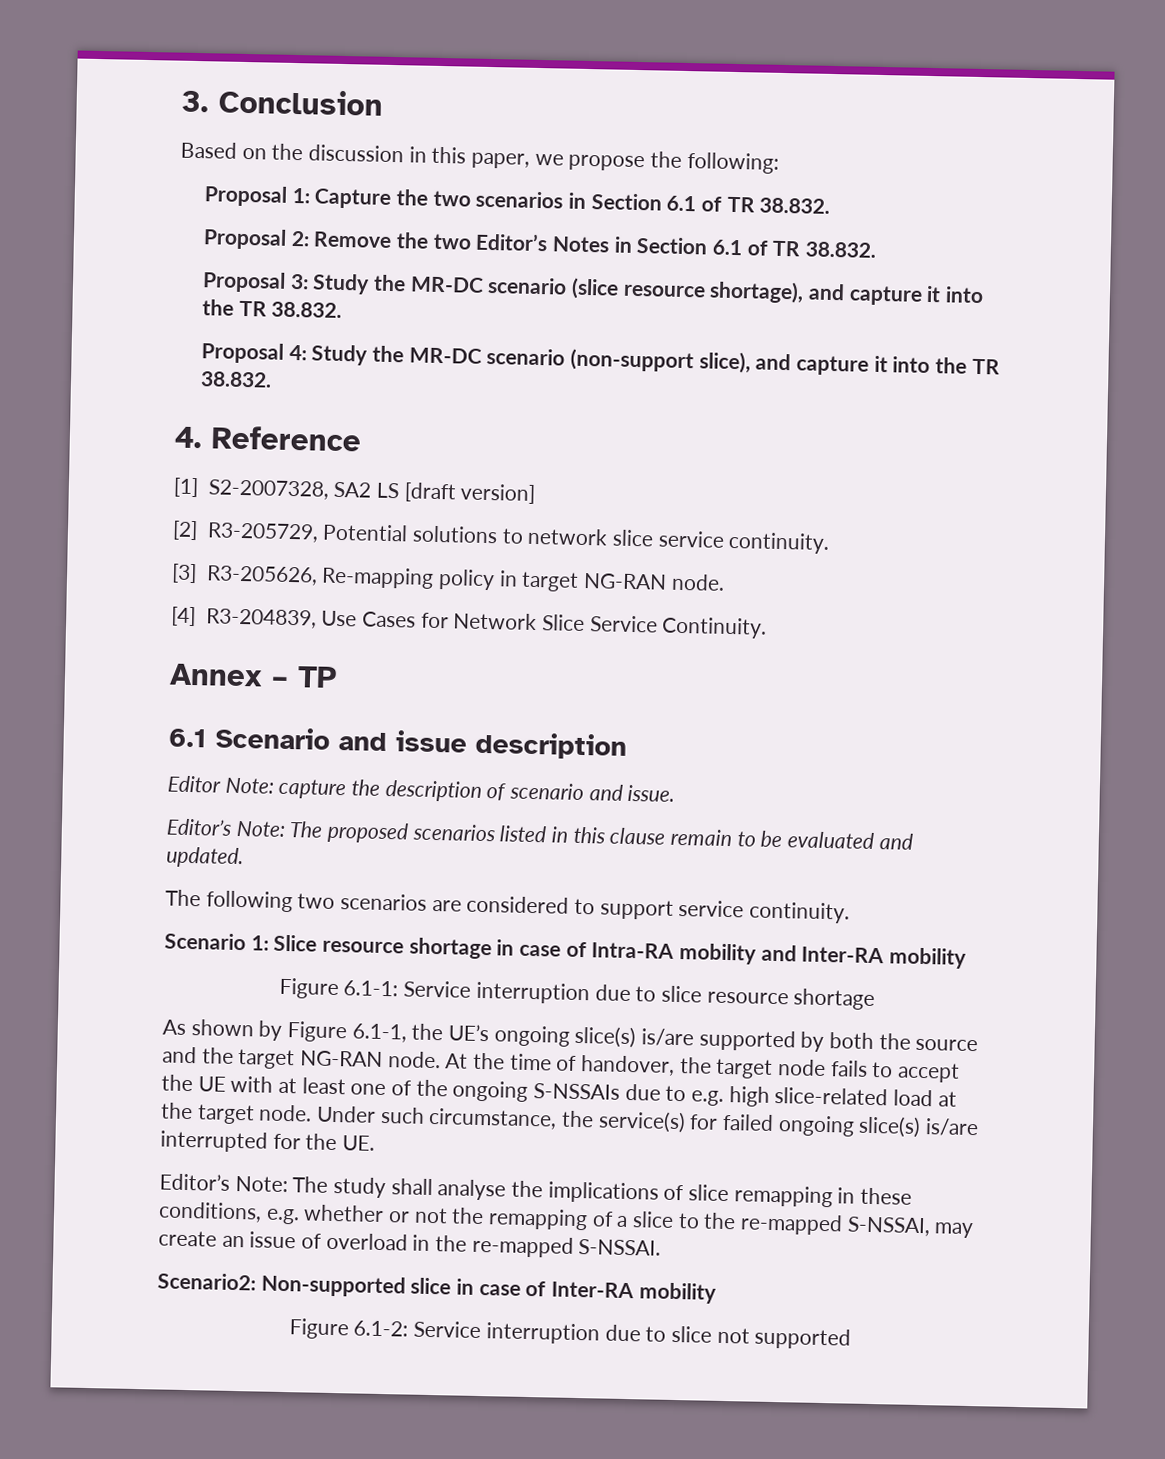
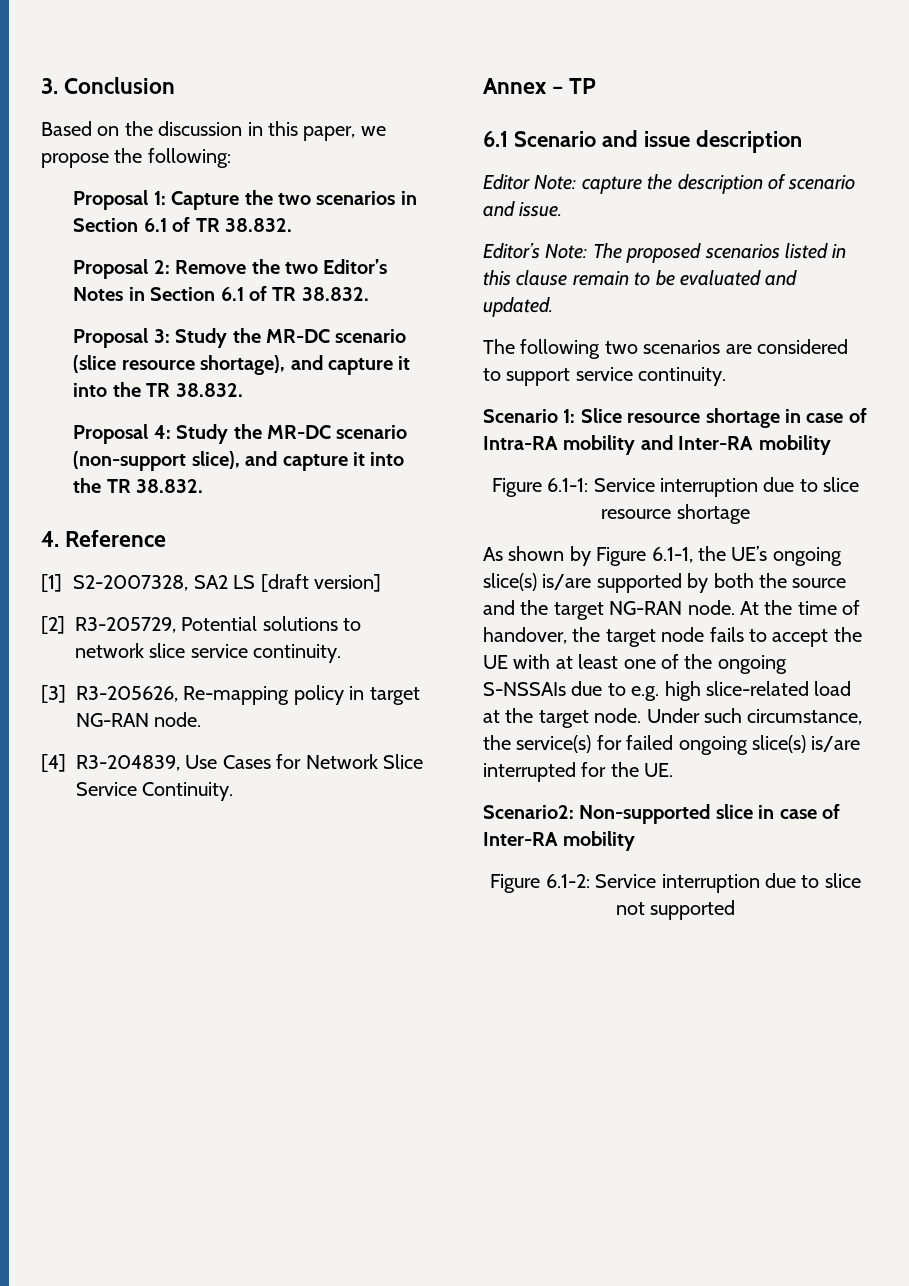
[159,1173,913,1208] [158,1201,975,1239] [158,1230,662,1258] // Editor’s Note: The study shall analyse the implications of slice remapping in these conditions, e.g. whether or not the remapping of a slice to the re-mapped S-NSSAI, may create an issue of overload in the re-mapped S-NSSAI. -> (674, 770) none

